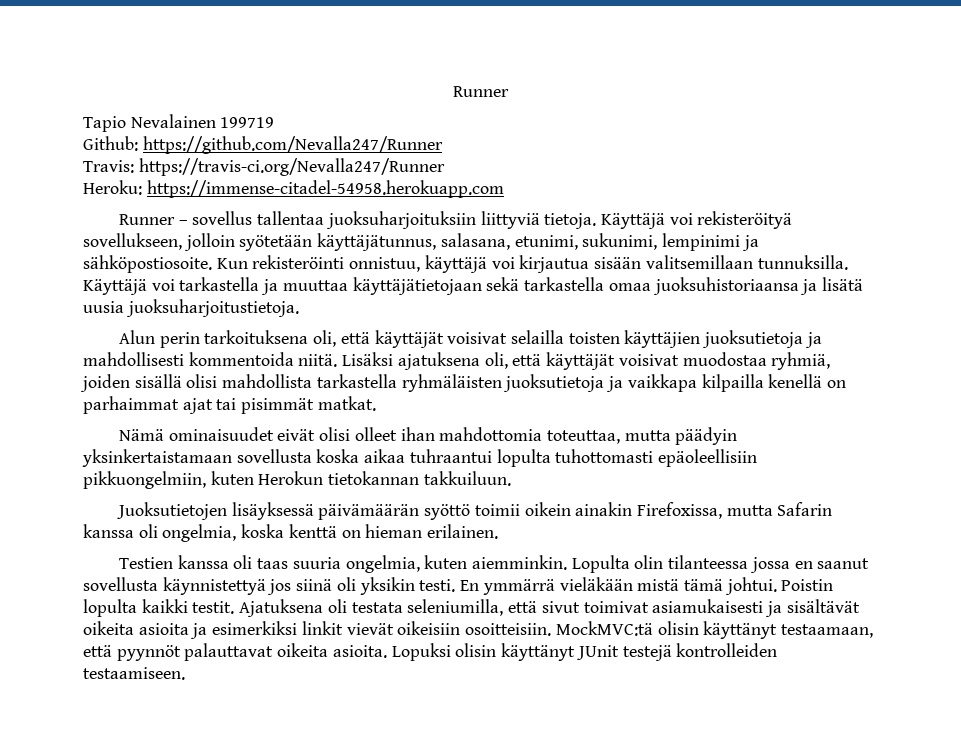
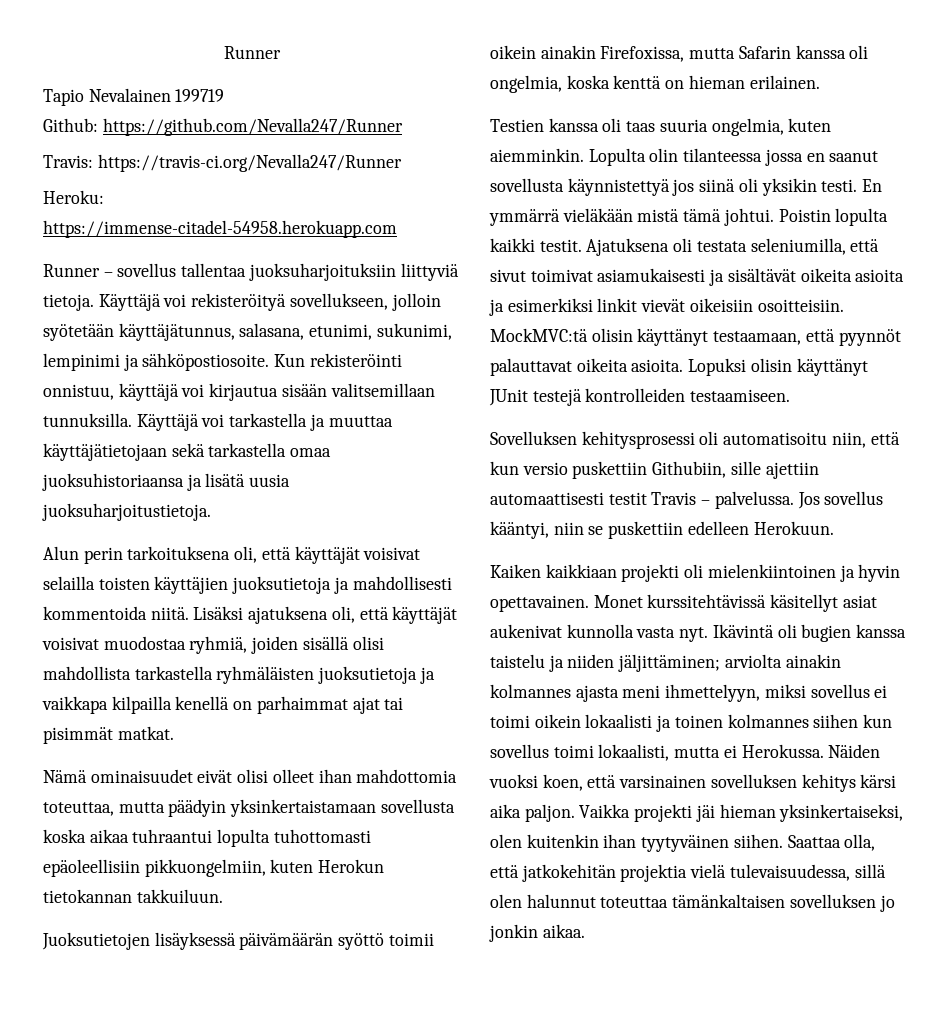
(185, 673) none -> [490,431,900,449] [490,461,819,479] [490,491,884,509] [490,521,834,539] [490,564,901,582] [490,594,877,612] [490,624,907,642] [490,654,841,672] [490,684,888,702] [490,714,893,732] [490,744,881,761] [489,774,897,792] [490,804,904,822] [490,834,876,852] [490,864,886,882] [490,894,895,912] [489,924,585,942] // Sovelluksen kehitysprosessi oli automatisoitu niin, että kun versio puskettiin Githubiin, sille ajettiin automaattisesti testit Travis – palvelussa. Jos sovellus kääntyi, niin se puskettiin edelleen Herokuun. // Kaiken kaikkiaan projekti oli mielenkiintoinen ja hyvin opettavainen. Monet kurssitehtävissä käsitellyt asiat aukenivat kunnolla vasta nyt. Ikävintä oli bugien kanssa taistelu ja niiden jäljittäminen; arviolta ainakin kolmannes ajasta meni ihmettelyyn, miksi sovellus ei toimi oikein lokaalisti ja toinen kolmannes siihen kun sovellus toimi lokaalisti, mutta ei Herokussa. Näiden vuoksi koen, että varsinainen sovelluksen kehitys kärsi aika paljon. Vaikka projekti jäi hieman yksinkertaiseksi, olen kuitenkin ihan tyytyväinen siihen. Saattaa olla, että jatkokehitän projektia vielä tulevaisuudessa, sillä olen halunnut toteuttaa tämänkaltaisen sovelluksen jo jonkin aikaa.

